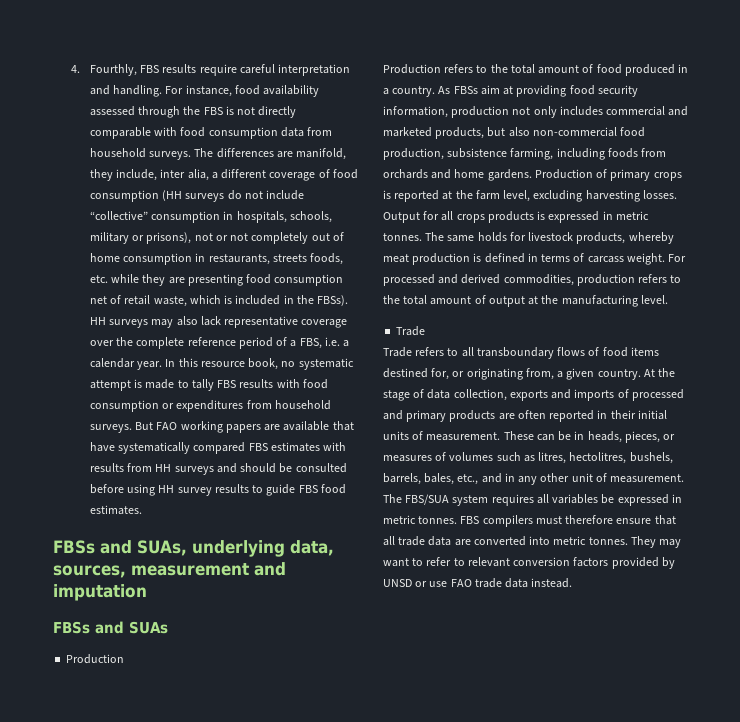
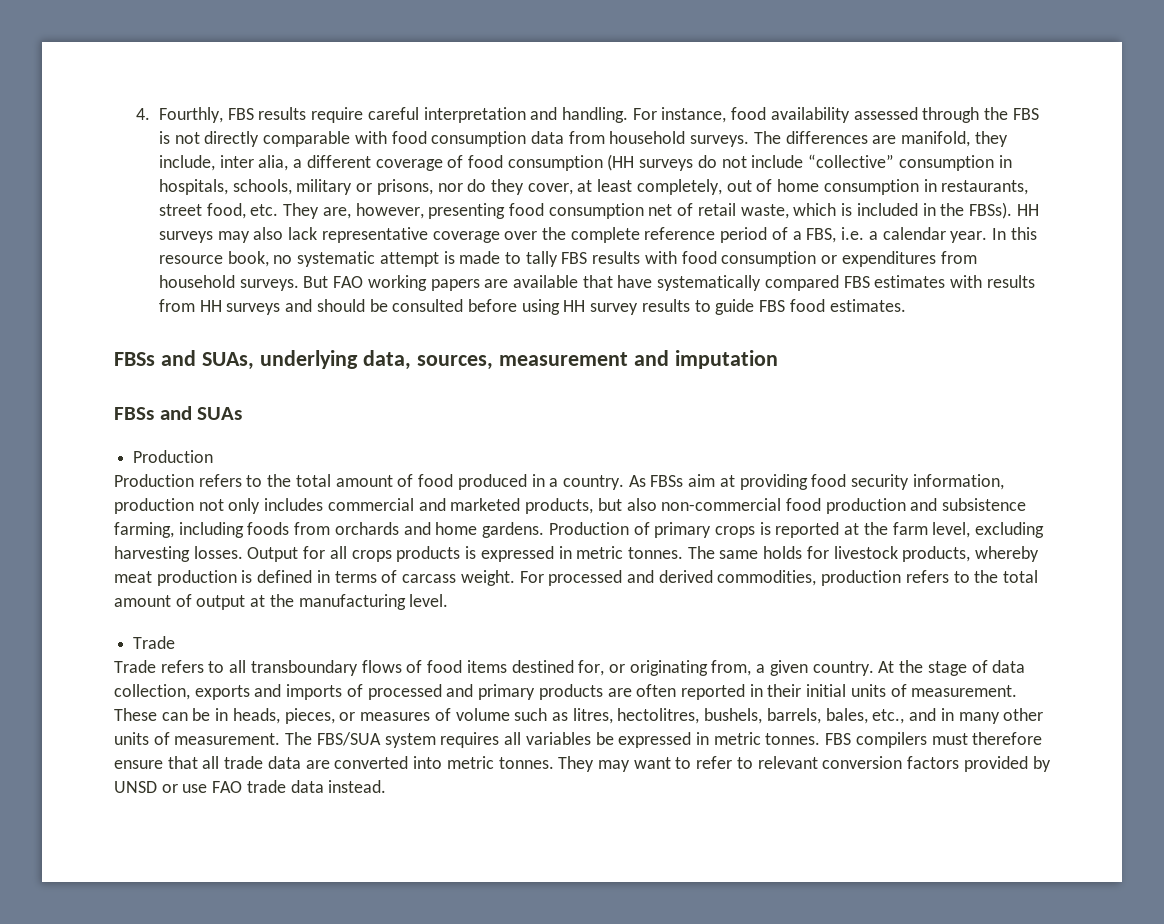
[146,232,309,244] prisons), not or not completely -> [376,179,722,195] prisons, nor do they cover, at least completely,
[272,253,344,265] [89,274,185,286] streets foods, etc. while they are -> [158,203,424,219] street food, etc. They are, however,
[383,148,444,160] production, -> [825,498,938,514] production and
[449,452,494,461] volumes -> [455,708,510,721] volume
[518,473,593,485] any other unit -> [958,708,1044,724] [114,732,149,745] many other units

